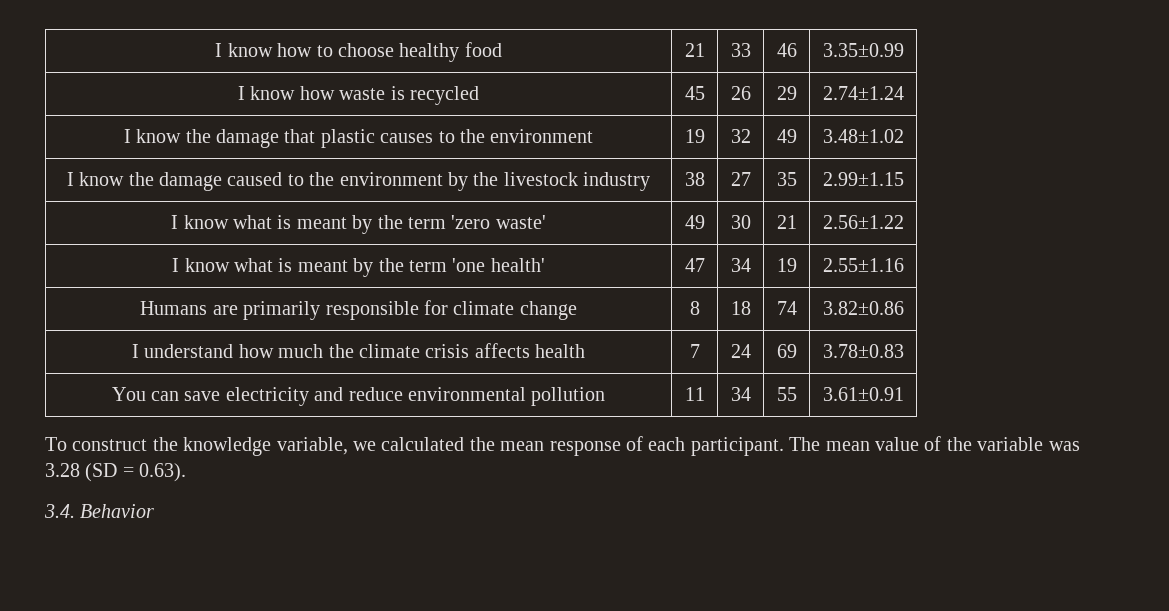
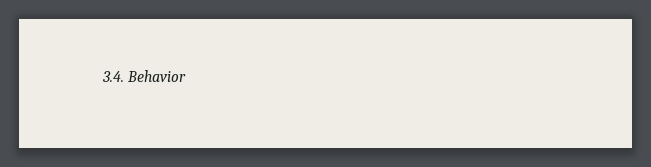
[215,42,502,62] [684,43,705,57] [730,43,751,57] [776,43,797,57] [822,43,904,57] [238,86,479,105] [684,86,705,100] [730,86,751,100] [776,86,797,100] [822,86,904,100] [123,129,594,148] [684,129,705,143] [730,129,751,143] [776,129,797,143] [822,129,904,143] [66,172,651,191] [684,172,705,186] [730,172,751,186] [776,172,797,186] [822,172,904,186] [171,215,546,234] [684,215,705,229] [730,215,751,229] [776,215,797,229] [822,215,904,229] [172,258,545,277] [684,258,705,272] [730,258,751,272] [776,258,797,272] [822,258,904,272] [140,300,577,320] [689,301,700,315] [730,301,751,315] [776,301,797,315] [822,301,904,315] [131,343,586,358] [689,344,700,358] [730,344,751,358] [776,344,797,358] [822,344,904,358] [111,387,606,406] [684,387,705,401] [730,387,751,401] [776,387,797,401] [822,387,904,401] [45,436,1080,456] [45,463,187,482] I know how to choose healthy food | 21 | 33 | 46 | 3.35±0.99 // I know how waste is recycled | 45 | 26 | 29 | 2.74±1.24 // I know the damage that plastic causes to the environment | 19 | 32 | 49 | 3.48±1.02 // I know the damage caused to the environment by the livestock industry | 38 | 27 | 35 | 2.99±1.15 // I know what is meant by the term 'zero waste' | 49 | 30 | 21 | 2.56±1.22 // I know what is meant by the term 'one health' | 47 | 34 | 19 | 2.55±1.16 // Humans are primarily responsible for climate change | 8 | 18 | 74 | 3.82±0.86 // I understand how much the climate crisis affects health | 7 | 24 | 69 | 3.78±0.83 // You can save electricity and reduce environmental pollution | 11 | 34 | 55 | 3.61±0.91 // To construct the knowledge variable, we calculated the mean response of each participant. The mean value of the variable was 3.28 (SD = 0.63). // -> (102, 76) none

